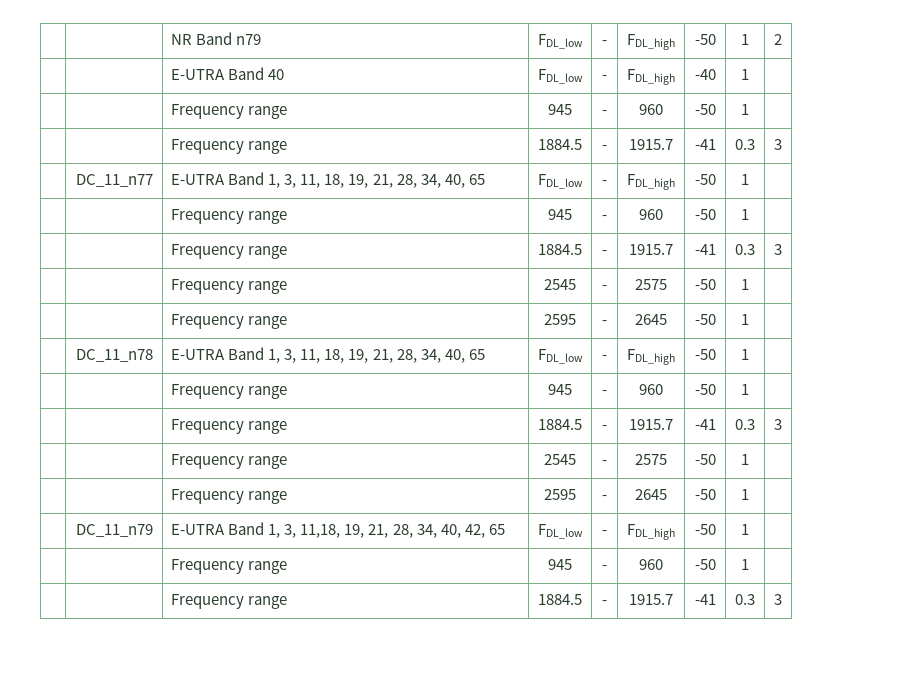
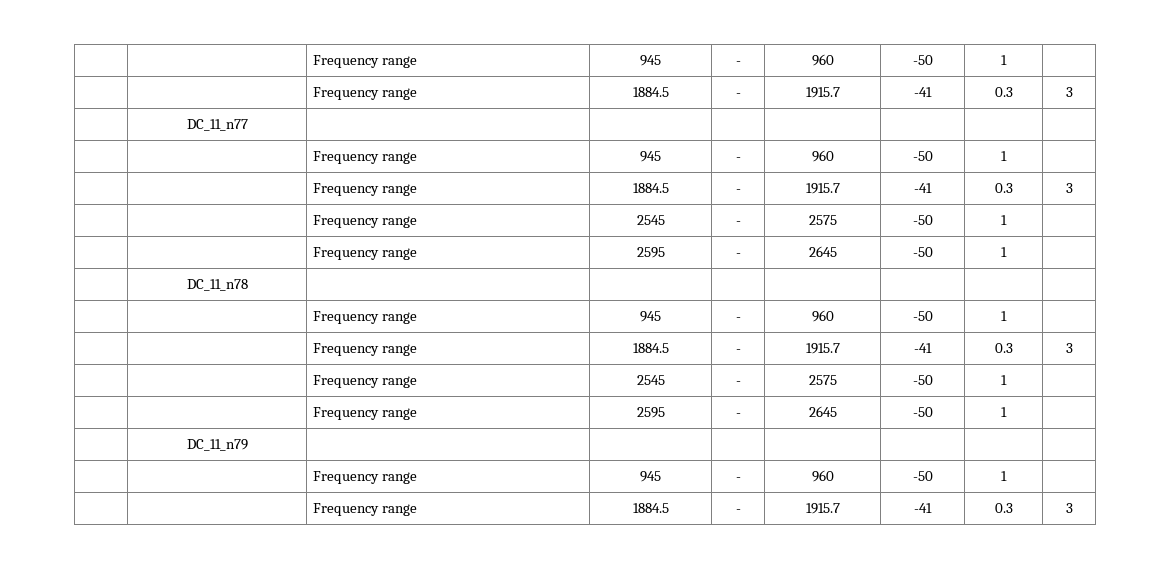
[171,32,262,45] [538,34,583,49] [602,40,607,45] [627,34,675,50] [694,34,716,45] [741,34,749,45] [774,34,782,45] [171,67,285,80] [538,69,583,84] [602,75,607,80] [627,69,675,85] [694,69,716,80] [741,69,749,80] | | NR Band n79 | FDL_low | - | FDL_high | -50 | 1 | 2 // | | E-UTRA Band 40 | FDL_low | - | FDL_high | -40 | 1 | // | -> (313, 61) |
[171,172,485,188] [538,174,583,189] [602,180,607,185] [627,174,675,190] [694,174,716,185] [741,174,749,185] E-UTRA Band 1, 3, 11, 18, 19, 21, 28, 34, 40, 65 | FDL_low | - | FDL_high | -50 | 1 -> (248, 125) | | | | |
[171,347,485,363] [538,349,583,364] [602,355,607,360] [627,349,675,365] [694,349,716,360] [741,349,749,360] E-UTRA Band 1, 3, 11, 18, 19, 21, 28, 34, 40, 65 | FDL_low | - | FDL_high | -50 | 1 -> (248, 285) | | | | |
[171,522,505,538] [538,524,583,539] [602,530,607,535] [627,524,675,540] [694,524,716,535] [741,524,749,535] E-UTRA Band 1, 3, 11,18, 19, 21, 28, 34, 40, 42, 65 | FDL_low | - | FDL_high | -50 | 1 -> (248, 445) | | | | |

